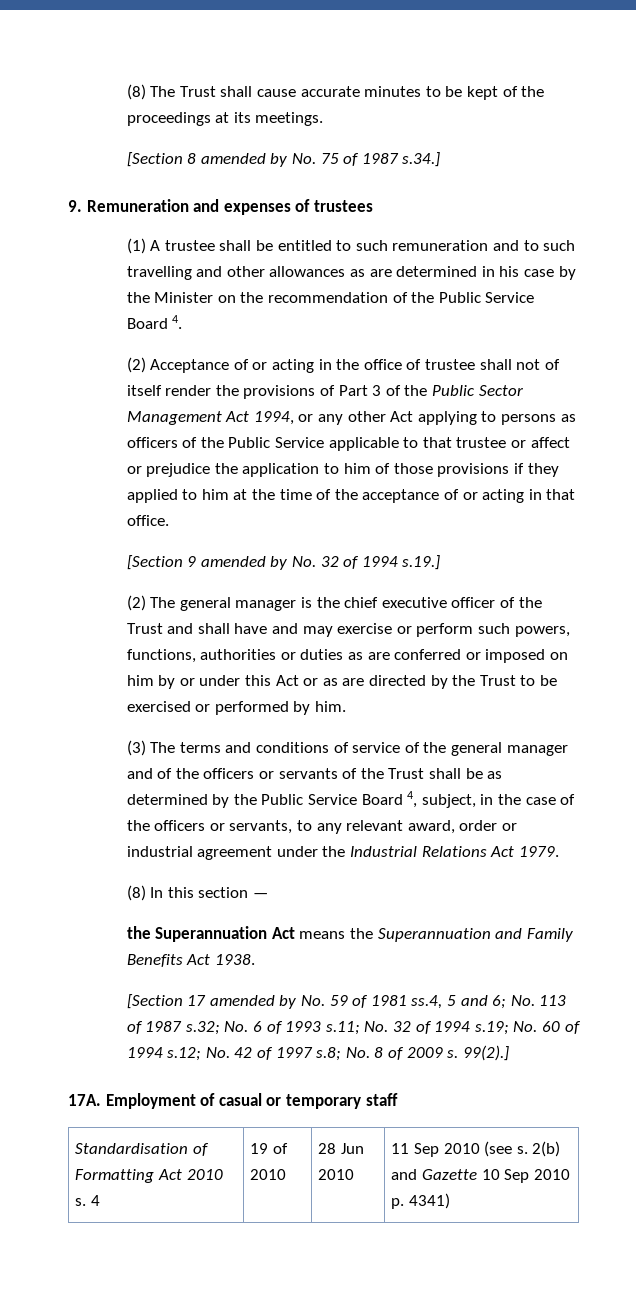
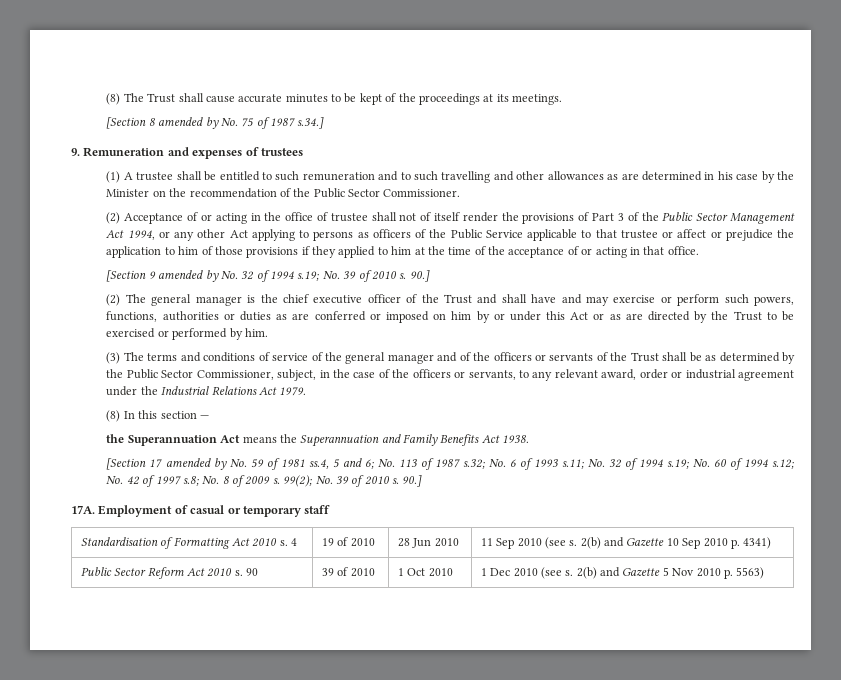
[485,292,535,303] [126,315,183,329] Service Board 4. -> [348,189,461,197] Sector Commissioner.
[402,555,441,570] s.19.] -> [297,270,430,282] s.19; No. 39 of 2010 s. 90.]
[308,791,418,808] Service Board 4, -> [161,370,274,380] Sector Commissioner,
[462,1045,509,1061] 99(2).] -> [283,475,423,487] 99(2); No. 39 of 2010 s. 90.]
(450, 1201) none -> [80,567,259,579] [321,567,375,577] [397,568,453,577] [480,567,765,579] // Public Sector Reform Act 2010 s. 90 | 39 of 2010 | 1 Oct 2010 | 1 Dec 2010 (see s. 2(b) and Gazette 5 Nov 2010 p. 5563)

